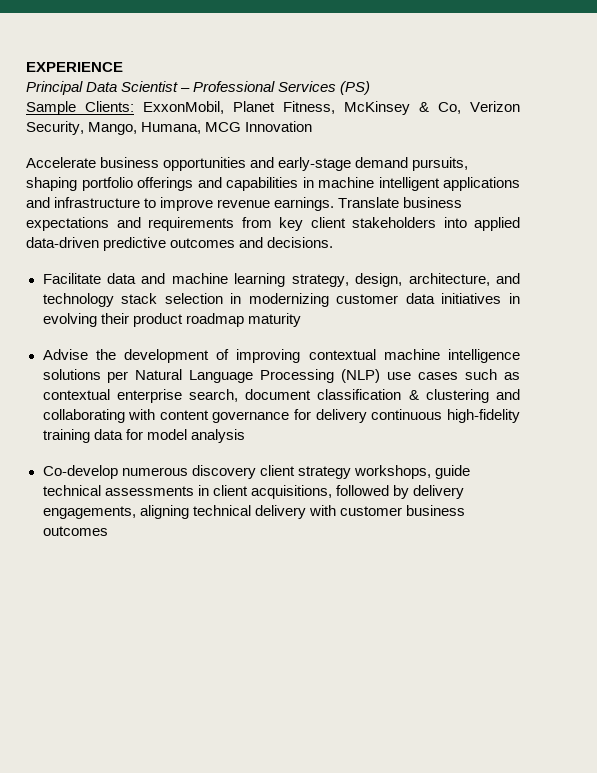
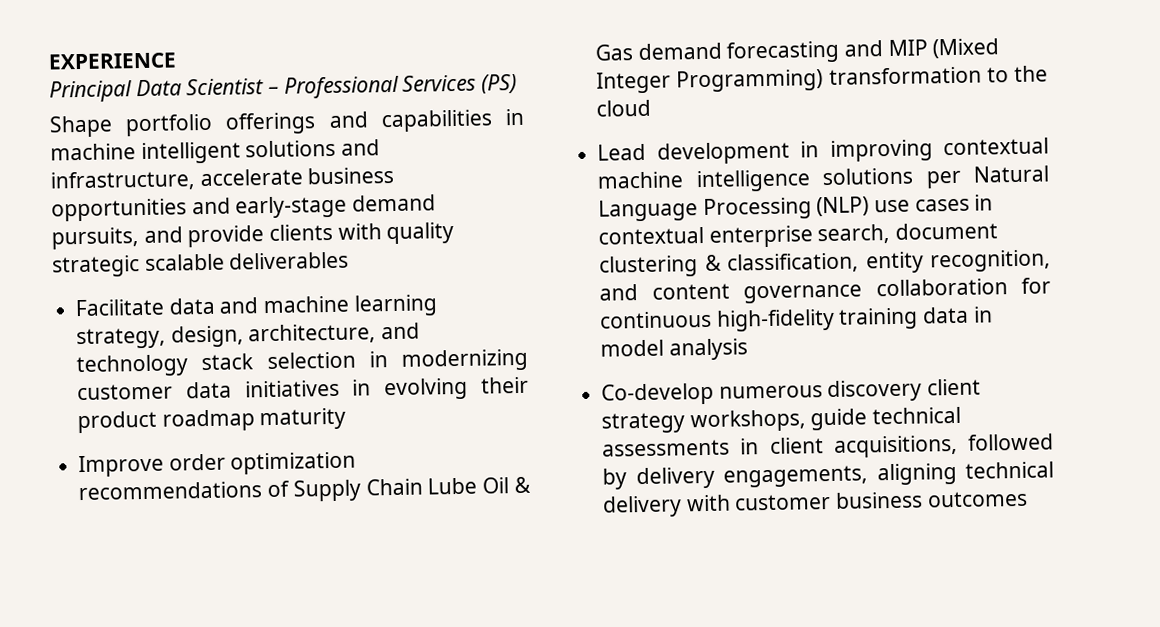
[26,101,520,115] [26,121,313,135] [26,157,469,171] [26,177,77,191] Sample Clients: ExxonMobil, Planet Fitness, McKinsey & Co, Verizon Security, Mango, Humana, MCG Innovation // Accelerate business opportunities and early-stage demand pursuits, shaping -> [49,115,113,138] Shape
[443,177,520,191] [26,197,463,211] [26,217,520,231] [26,237,334,251] applications and infrastructure to improve revenue earnings. Translate business expectations and requirements from key client stakeholders into applied data-driven predictive outcomes and decisions. -> [245,139,381,158] [50,166,395,192] [51,194,437,222] [51,222,455,250] [52,251,350,278] solutions and infrastructure, accelerate business opportunities and early-stage demand pursuits, and provide clients with quality strategic scalable deliverables
[42,349,230,363] Advise the development of -> [78,451,357,478] [78,476,531,502] [595,38,1000,64] [596,65,1048,94] [596,99,652,117] [597,141,820,165] Improve order optimization recommendations of Supply Chain Lube Oil & Gas demand forecasting and MIP (Mixed Integer Programming) transformation to the cloud // Lead development in
[465,369,521,380] such as -> [974,194,994,211] in
[317,389,520,403] [42,409,367,423] classification & clustering and collaborating with content governance for delivery -> [599,249,1051,278] [599,277,1051,304] clustering & classification, entity recognition, and content governance collaboration for
[125,429,143,440] for -> [972,306,993,323] in

